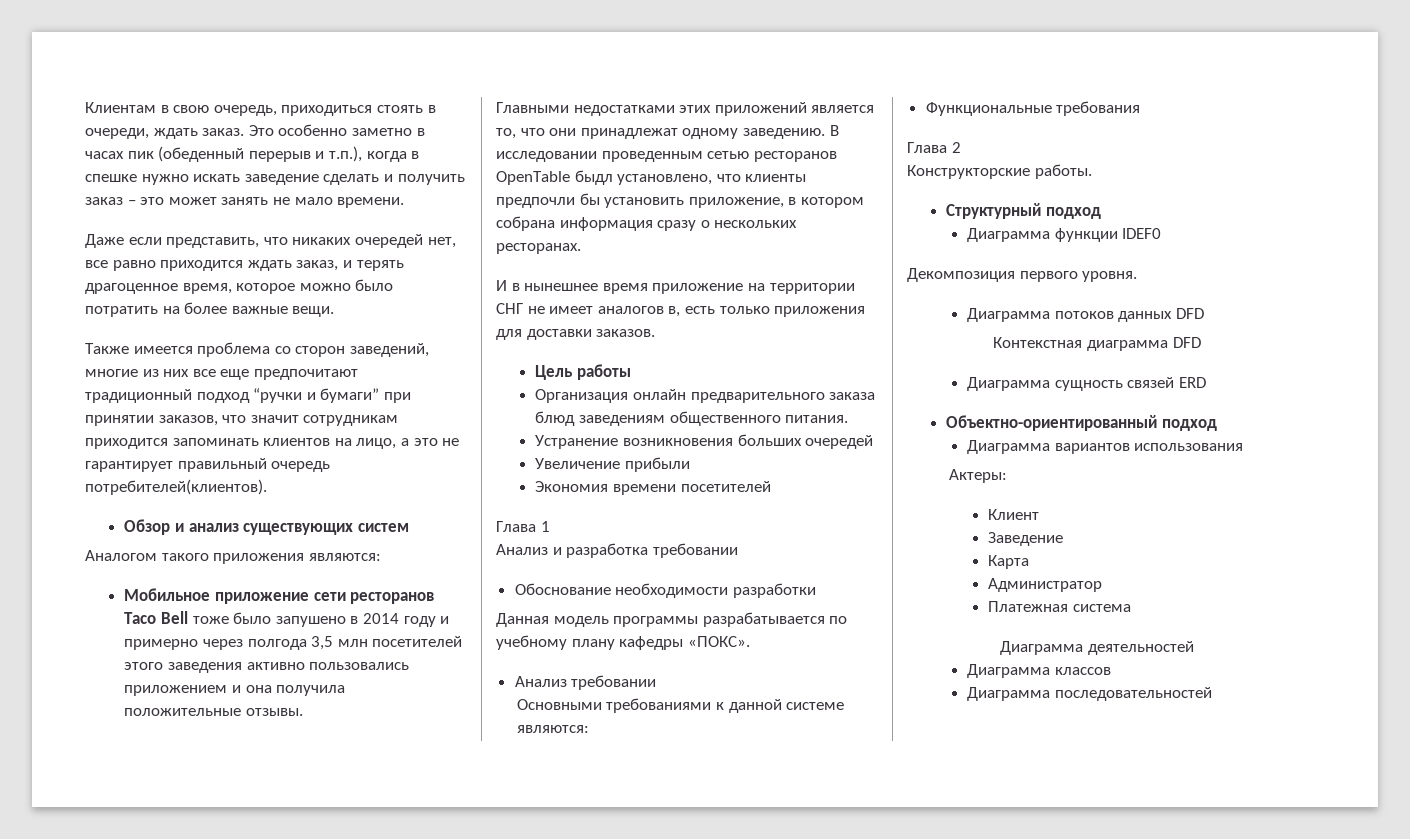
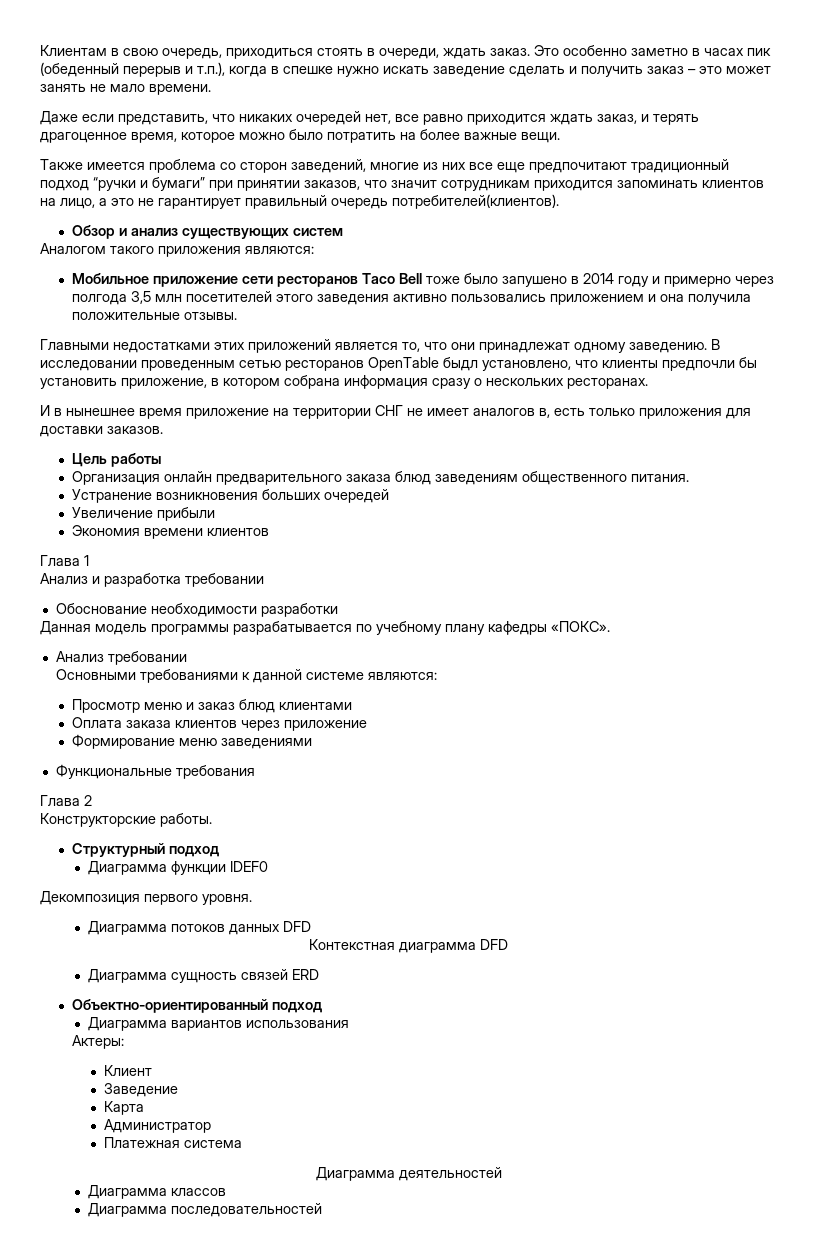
[680,481,771,492] посетителей -> [207,528,270,536] клиентов
(589, 729) none -> [72,699,353,713] [72,717,368,731] [72,734,313,749] // Просмотр меню и заказ блюд клиентами // Оплата заказа клиентов через приложение // Формирование меню заведениями

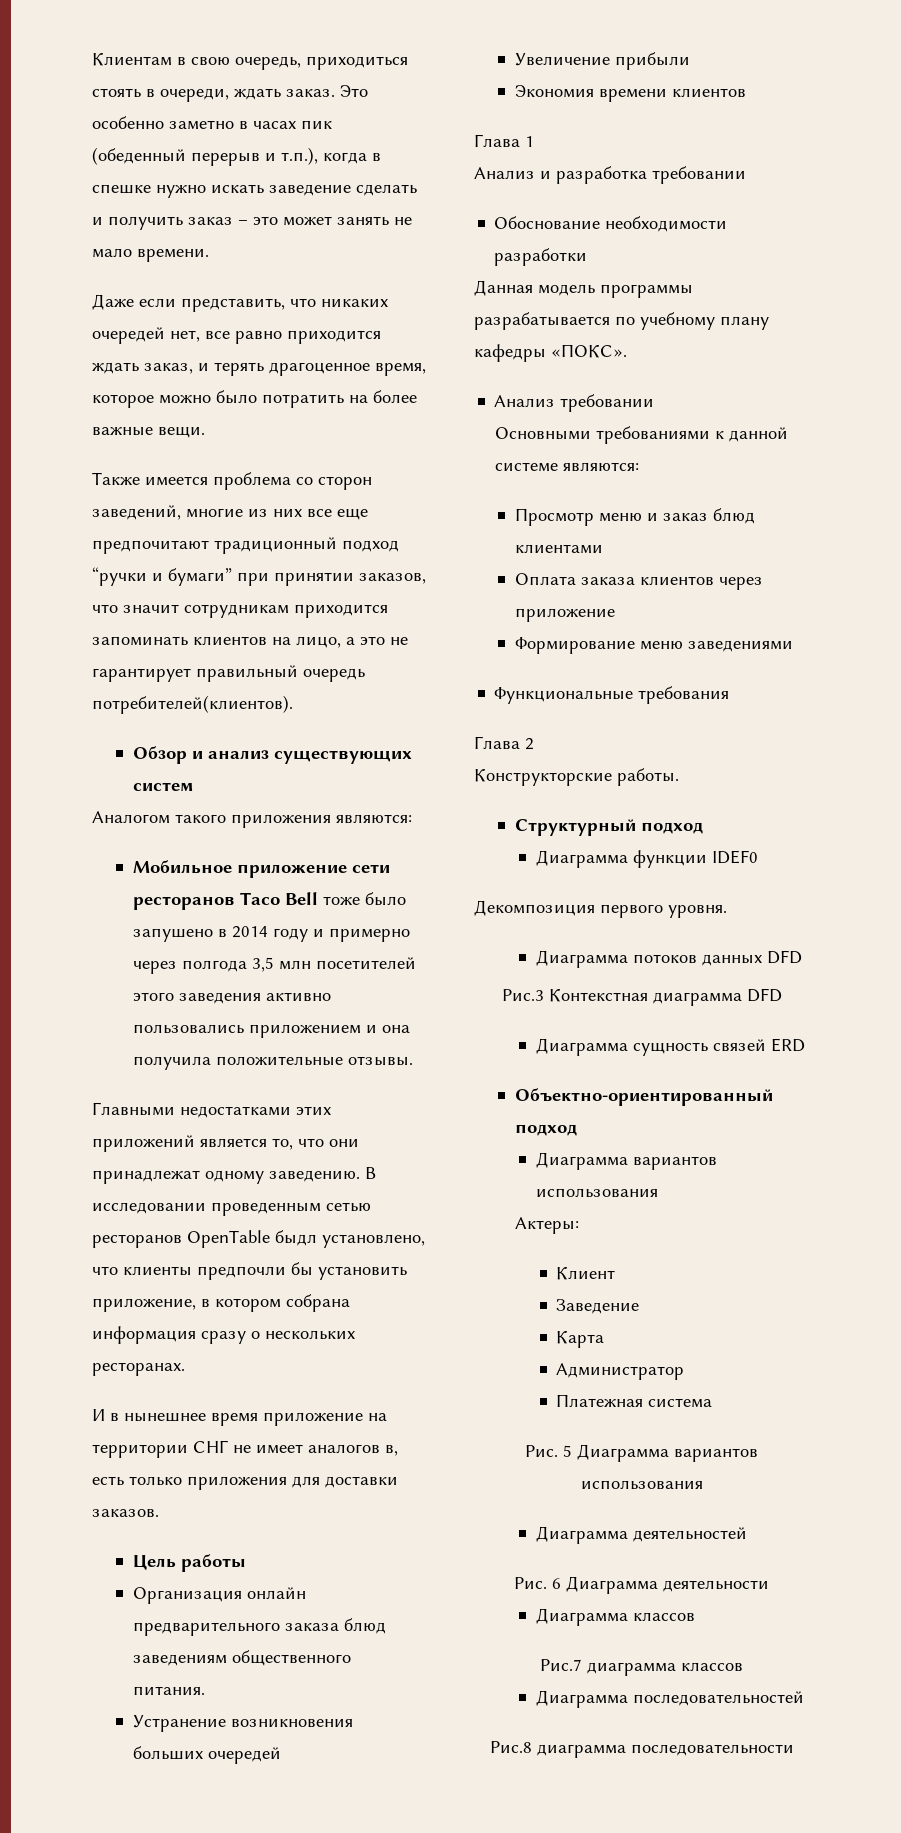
(312, 926) none -> [501,989,544,1001] Рис.3
[315,1167,502,1181] Диаграмма деятельностей -> [525,1444,758,1462] [580,1480,703,1490] [535,1526,747,1544] [514,1576,769,1594] Рис. 5 Диаграмма вариантов использования // Диаграмма деятельностей // Рис. 6 Диаграмма деятельности
(227, 1192) none -> [540,1659,743,1676] // Рис.7 диаграмма классов
(323, 1210) none -> [489,1741,794,1758] // Рис.8 диаграмма последовательности

